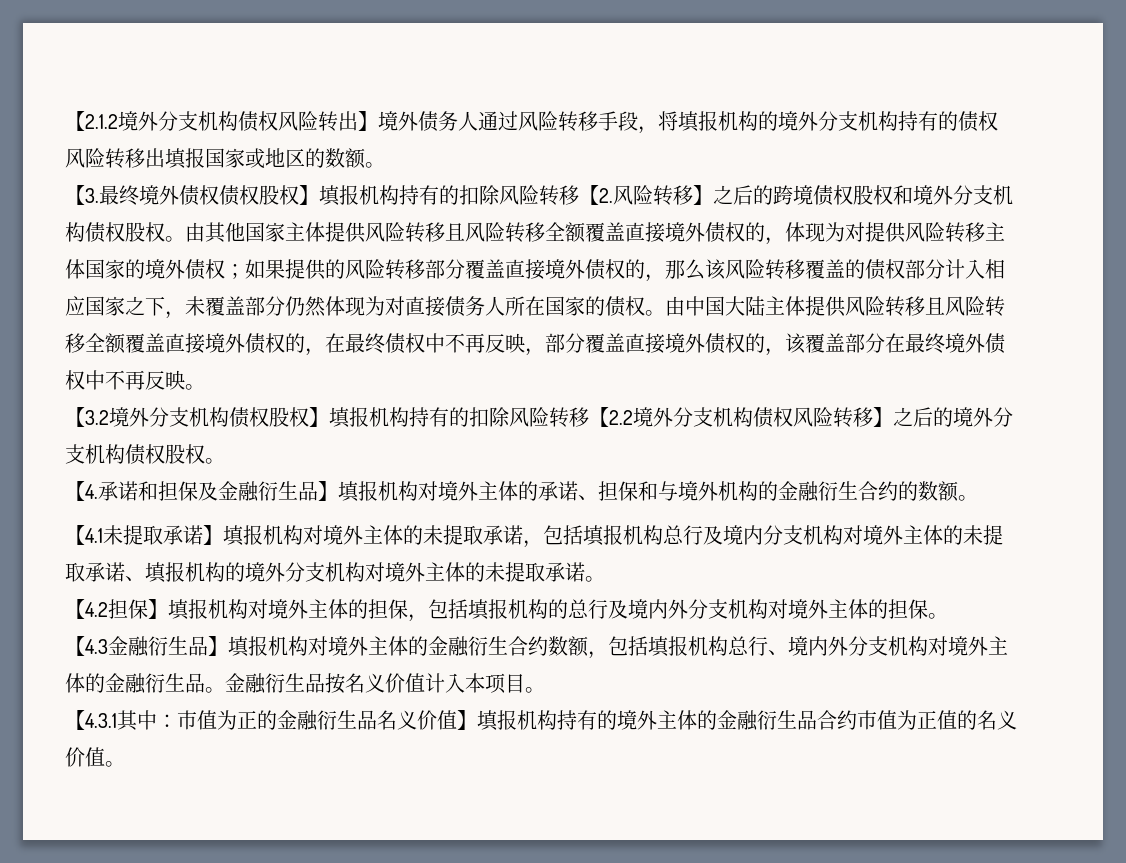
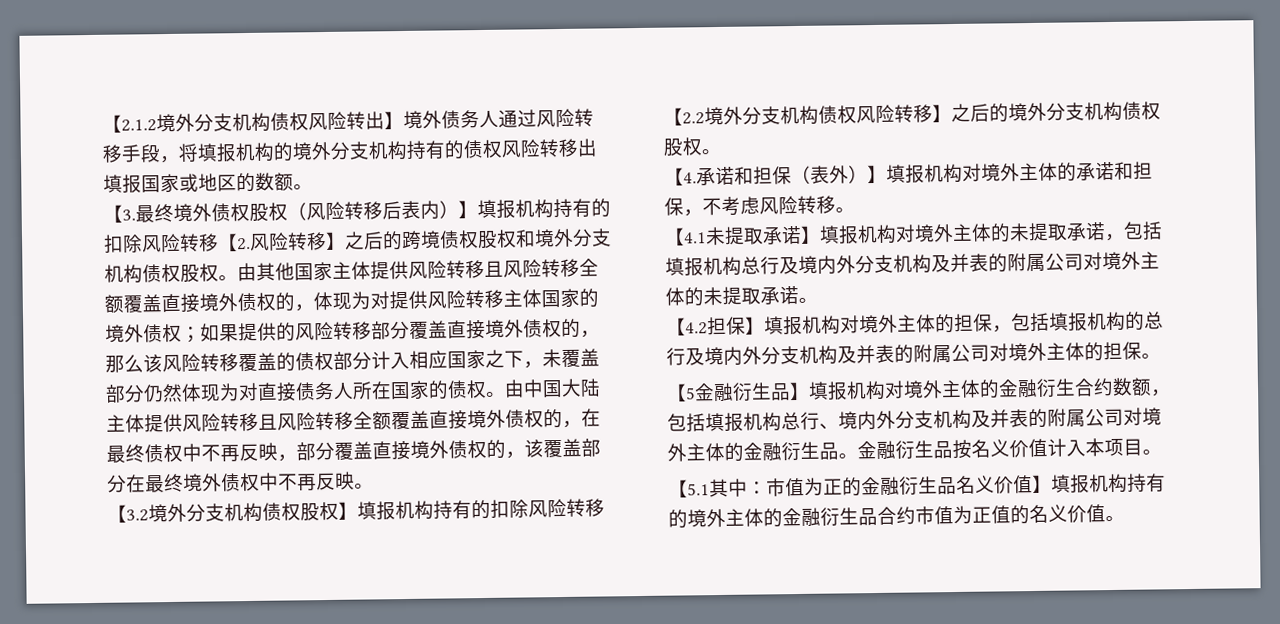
[219,185,299,206] 债权股权 -> [249,200,459,222] 股权（风险转移后表内）
[198,481,318,502] 及金融衍生品 -> [791,165,868,185] （表外）
[578,481,959,502] 、担保和与境外机构的金融衍生合约的数额 -> [1114,161,1153,180] [664,195,836,217] 和担保，不考虑风险转移
[763,525,1003,545] [65,562,365,583] 分支机构对境外主体的未提取承诺、填报机构的境外分支机构 -> [836,252,1084,274] 外分支机构及并表的附属公司
(768, 609) none -> [837,343,990,364] 及并表的附属公司
[85,639,108,654] 4.3 -> [685,387,696,400] 5
(928, 646) none -> [971,408,1124,429] 及并表的附属公司
[85,713,117,728] 4.3.1 -> [687,483,710,496] 5.1

